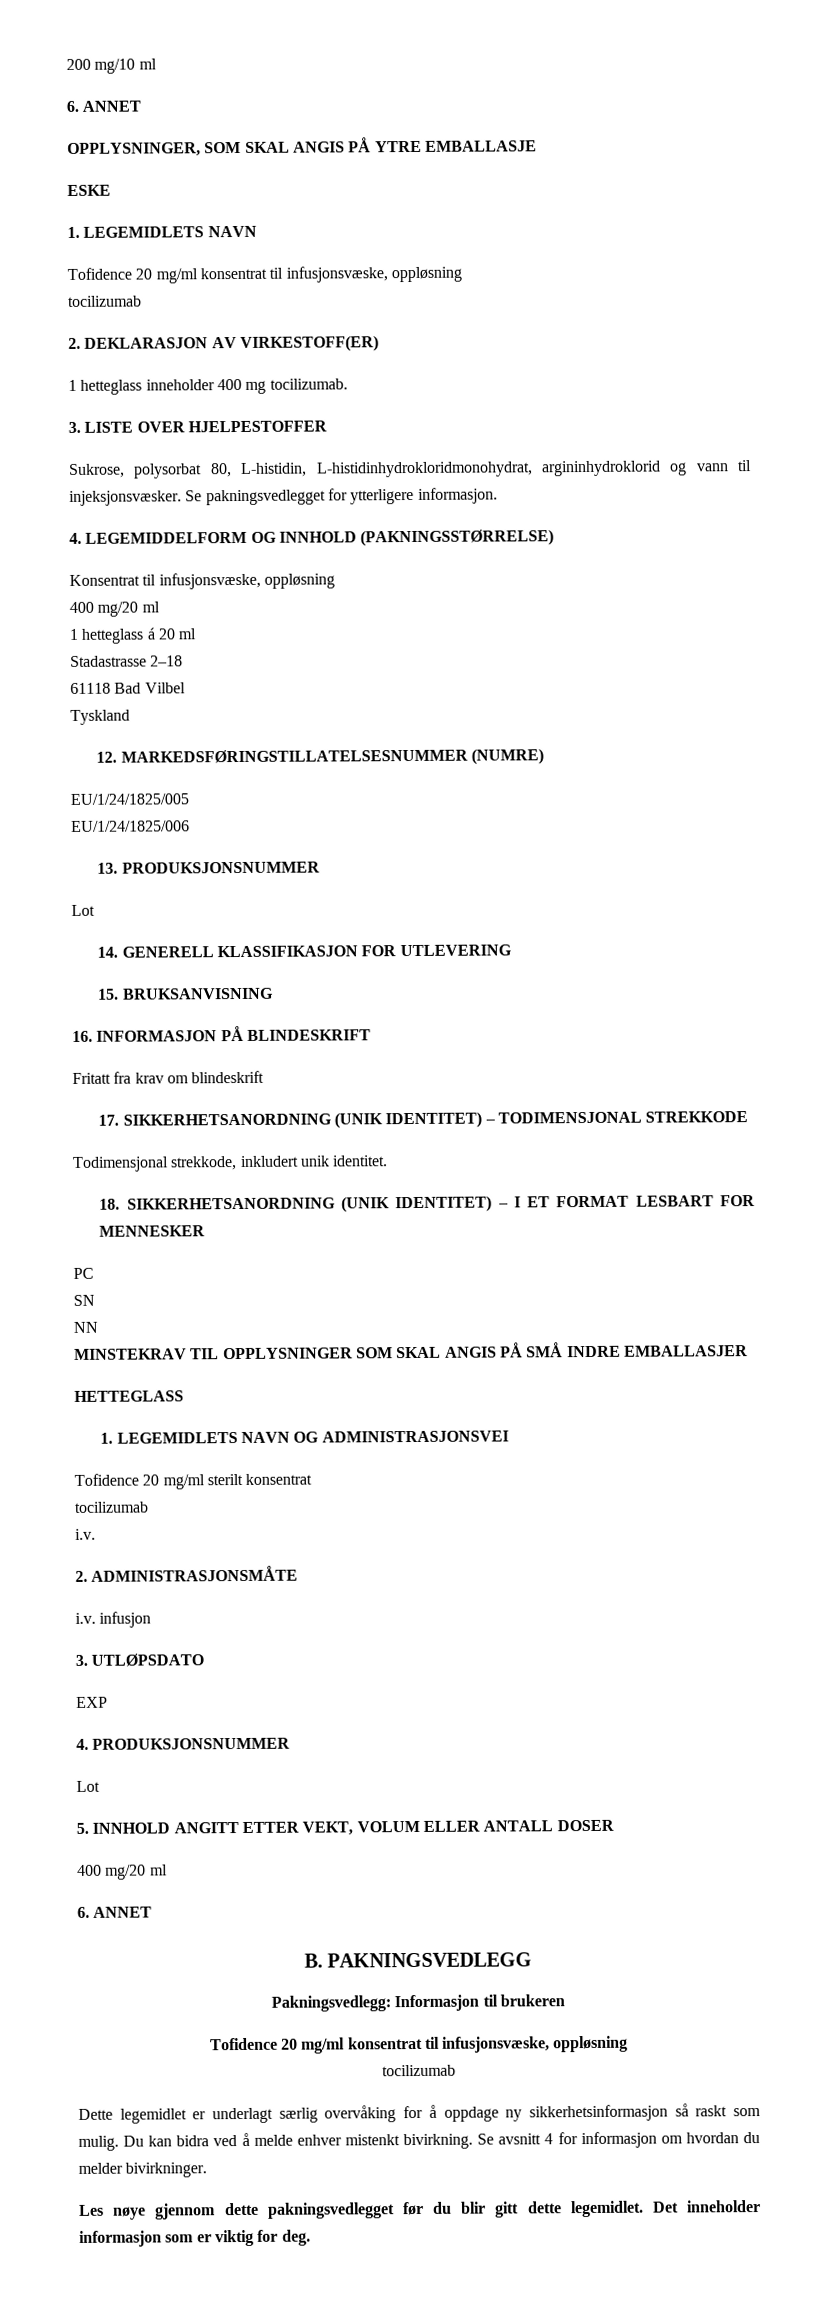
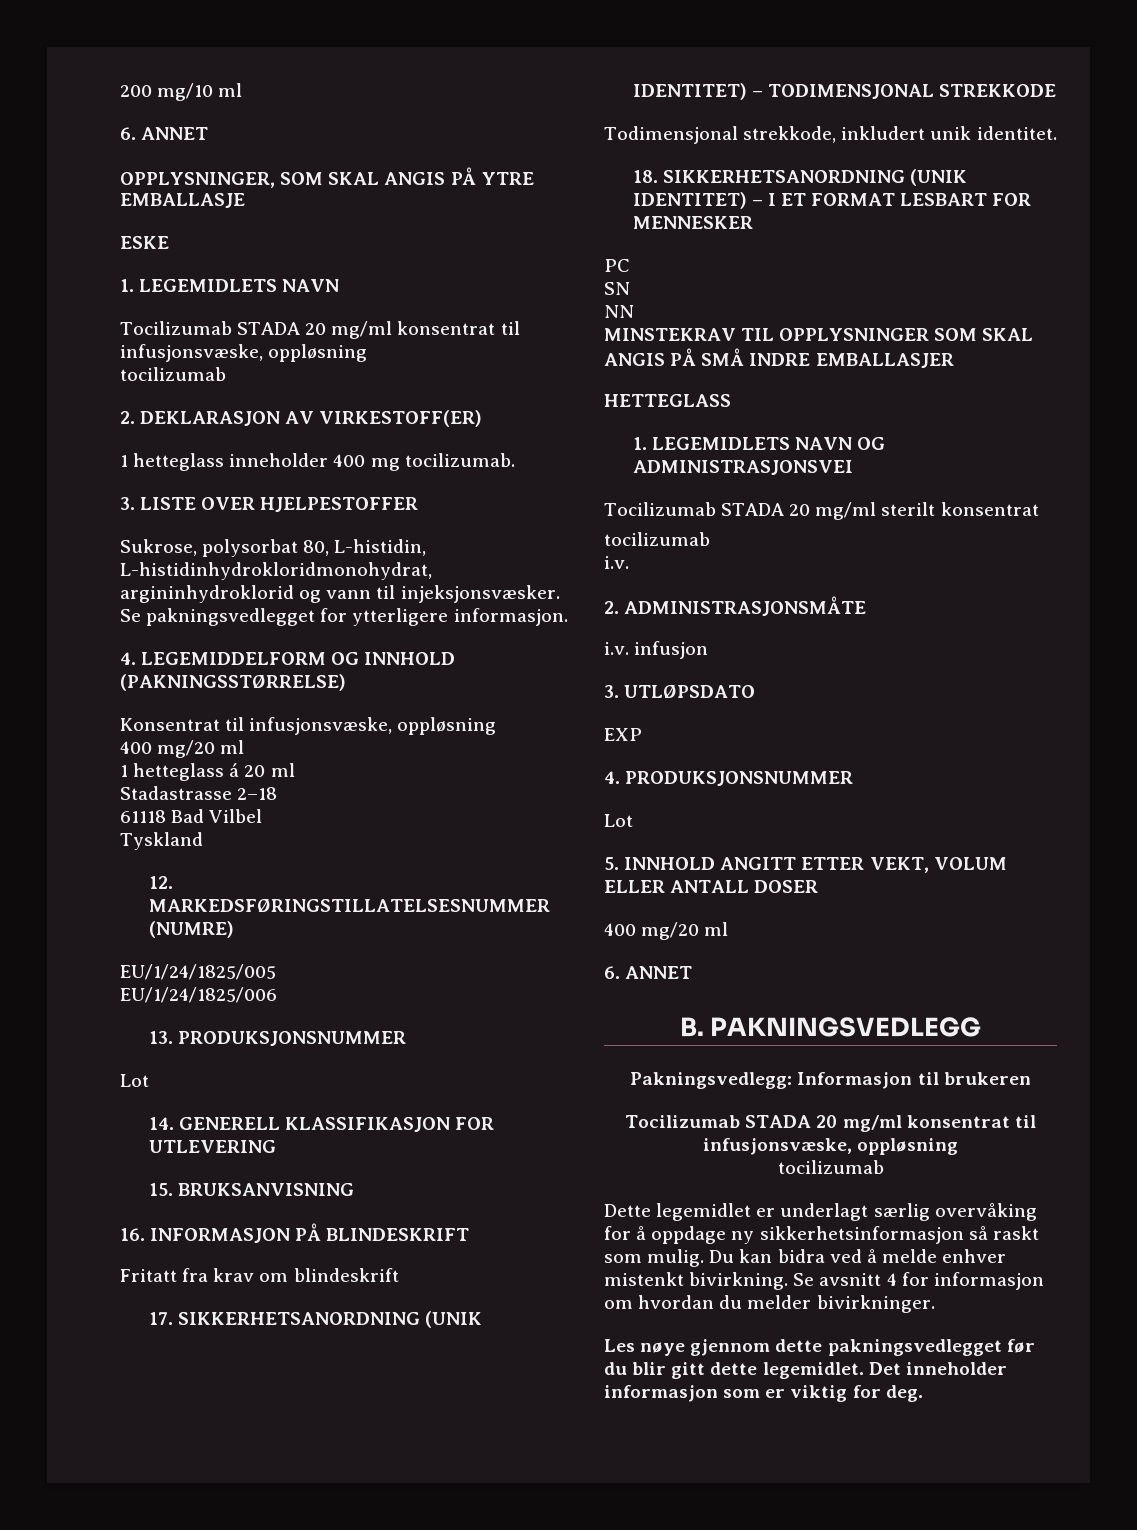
[67,267,132,280] Tofidence -> [120,321,301,335] Tocilizumab STADA
[74,1473,139,1486] Tofidence -> [604,502,785,516] Tocilizumab STADA
[209,2037,278,2051] Tofidence -> [625,1115,812,1128] Tocilizumab STADA

